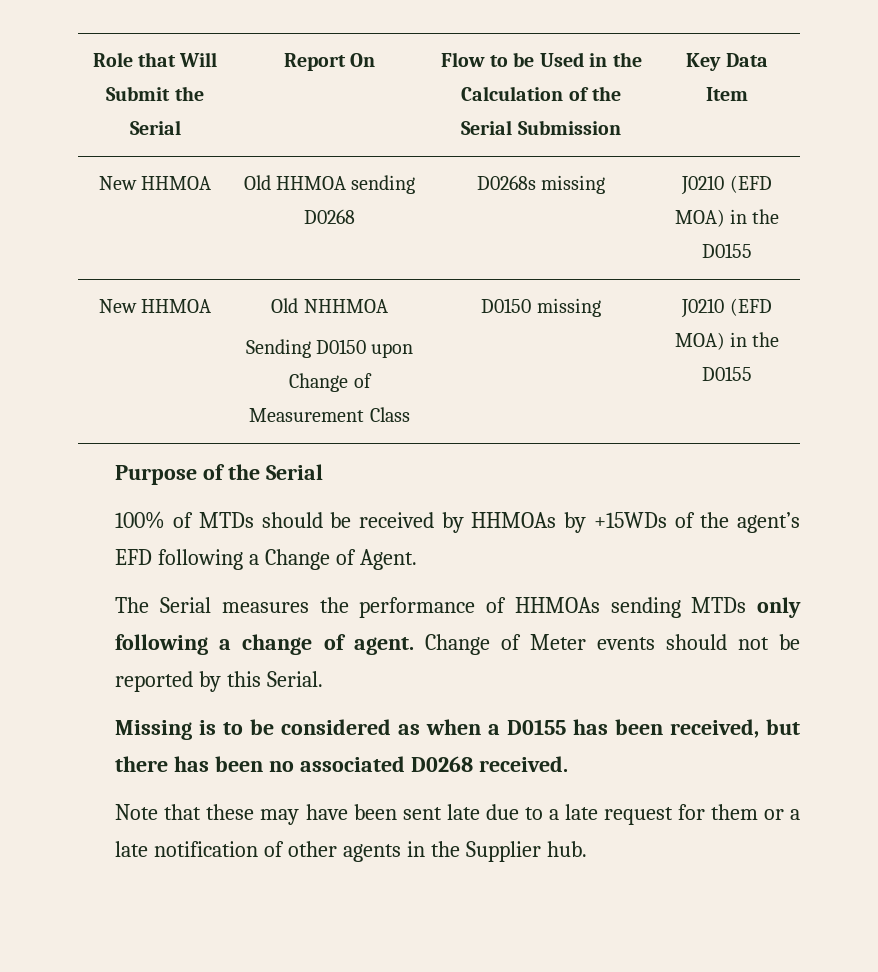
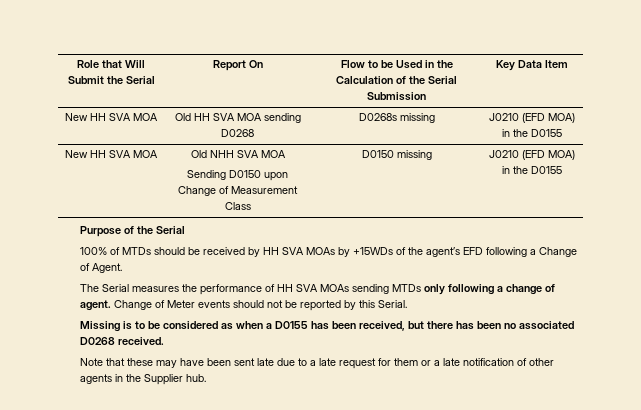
[141,176,212,190] [243,175,346,190] HHMOA | Old HHMOA -> [90,113,158,121] [174,113,262,121] HH SVA MOA | Old HH SVA MOA
[141,299,212,313] [271,298,388,313] HHMOA | Old NHHMOA -> [90,150,158,158] [190,150,286,158] HH SVA MOA | Old NHH SVA MOA
[471,512,557,528] HHMOAs -> [262,247,335,255] HH SVA MOAs
[514,597,600,613] HHMOAs -> [276,284,349,292] HH SVA MOAs

